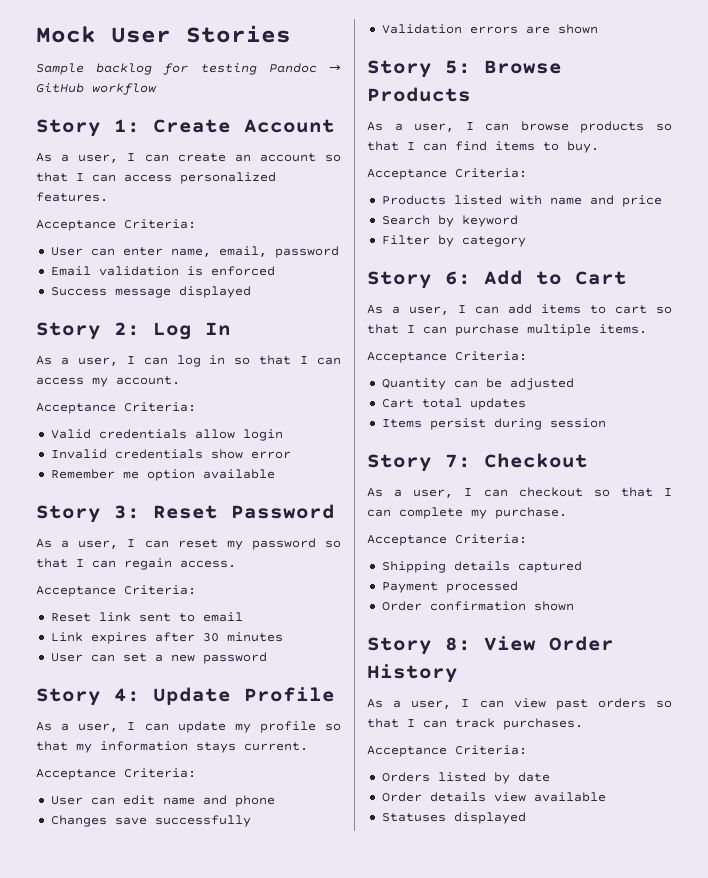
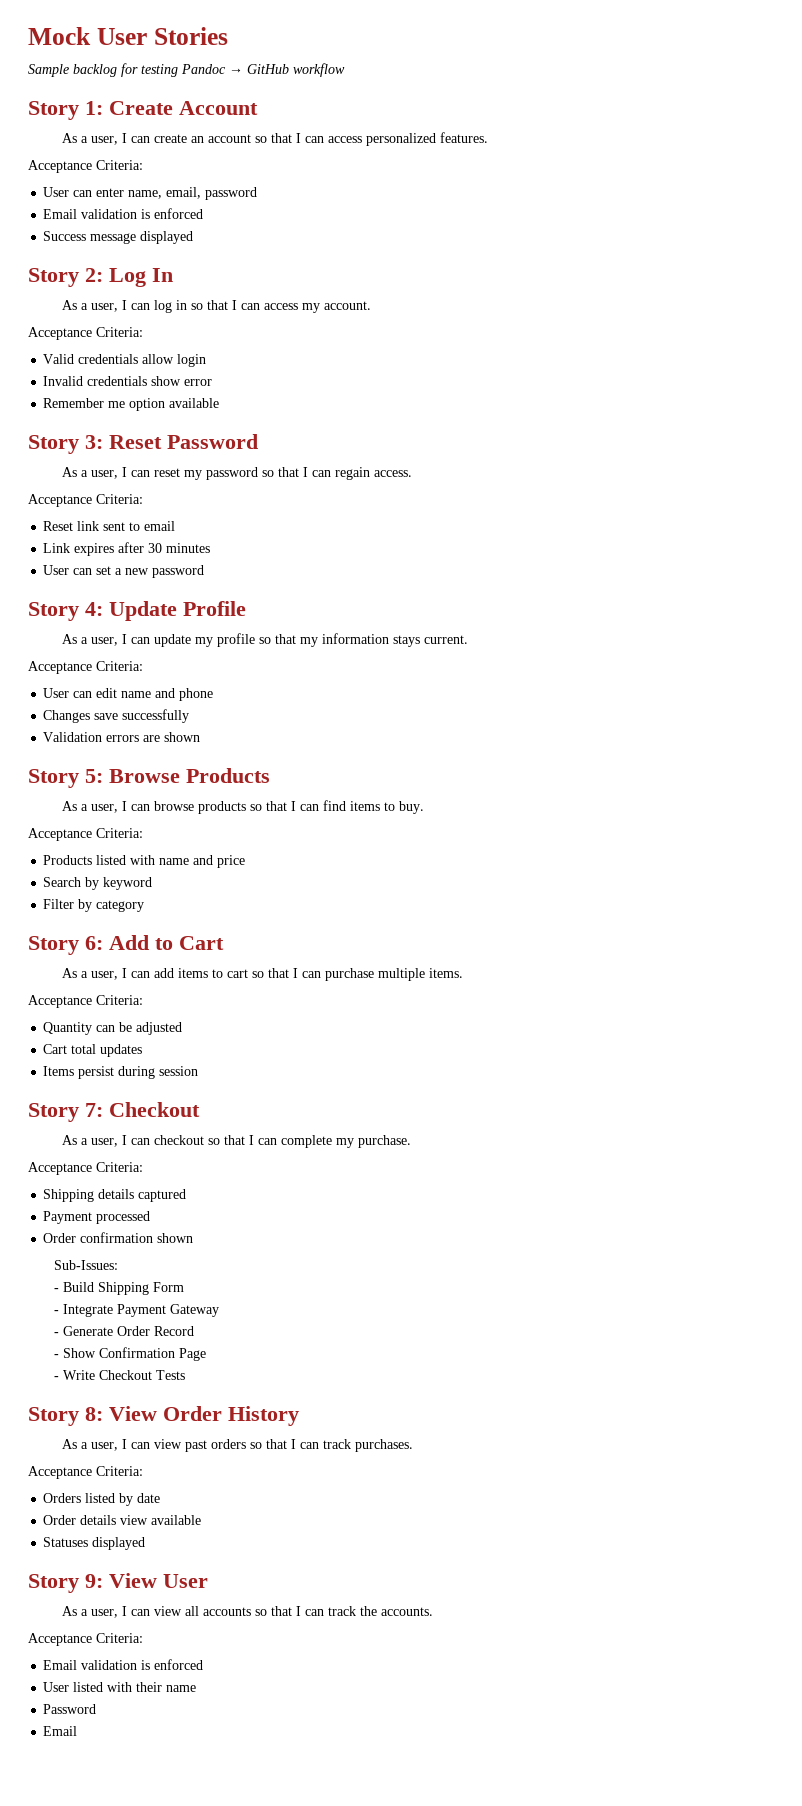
(574, 606) none -> [53,1260,118,1270] [53,1282,184,1295] [53,1304,219,1317] [53,1326,194,1336] [53,1347,206,1361] [53,1370,185,1380] // Sub-Issues: // - Build Shipping Form // - Integrate Payment Gateway // - Generate Order Record // - Show Confirmation Page // - Write Checkout Tests
(526, 818) none -> [28,1573,208,1593] [62,1606,434,1618] [28,1633,143,1646] [43,1659,204,1670] [43,1682,197,1692] [43,1704,97,1714] [43,1726,78,1736] // Story 9: View User // As a user, I can view all accounts so that I can track the accounts. // Acceptance Criteria: // Email validation is enforced // User listed with their name // Password // Email

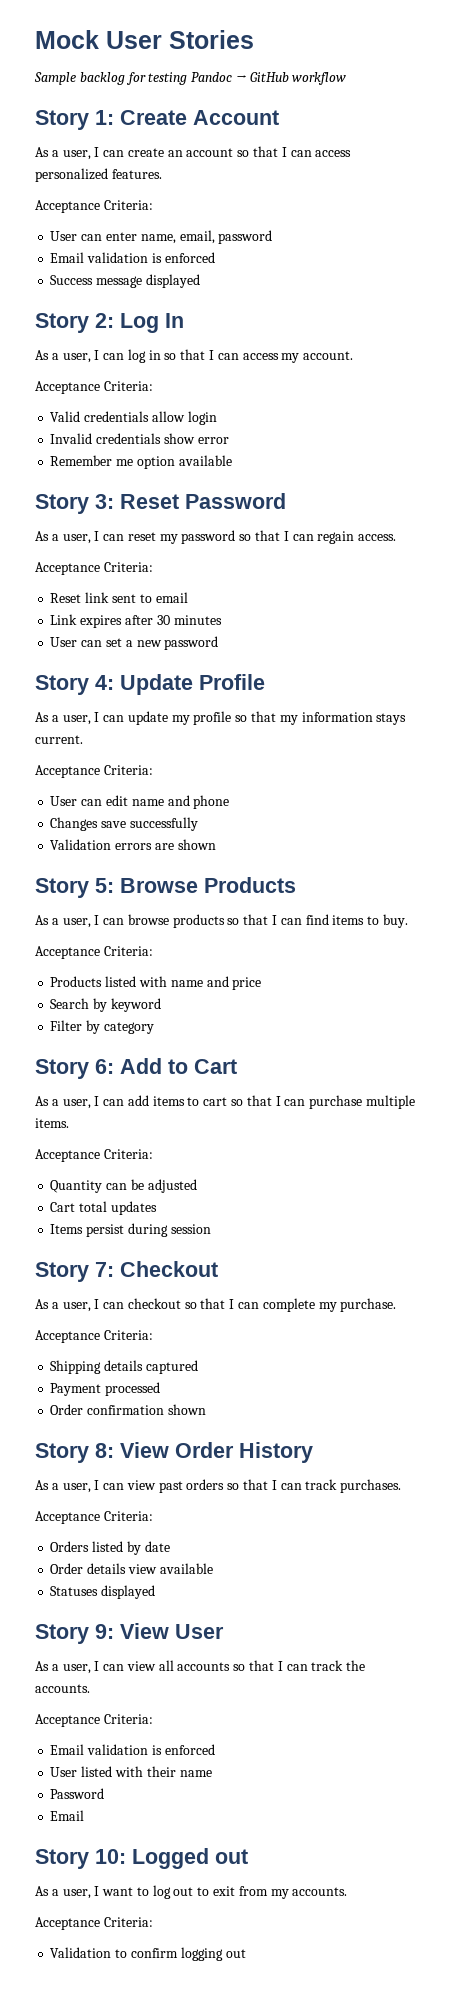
[53,1260,118,1270] [53,1282,184,1295] [53,1304,219,1317] [53,1326,194,1336] [53,1347,206,1361] [53,1370,185,1380] // Sub-Issues: // - Build Shipping Form // - Integrate Payment Gateway // - Generate Order Record // - Show Confirmation Page // - Write Checkout Tests -> (206, 1409) none
(78, 1731) none -> [35,1848,248,1869] [35,1885,348,1899] [35,1917,153,1930] [50,1947,246,1961] // Story 10: Logged out // As a user, I want to log out to exit from my accounts. // Acceptance Criteria: // Validation to confirm logging out

